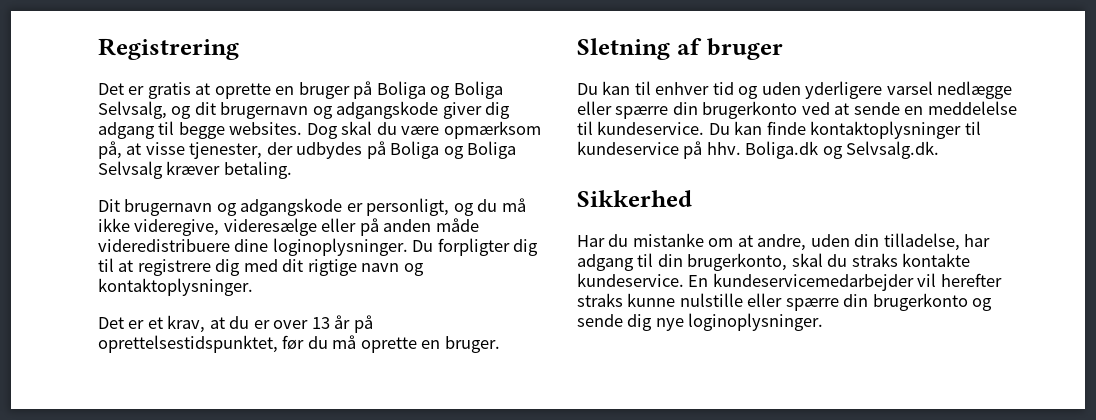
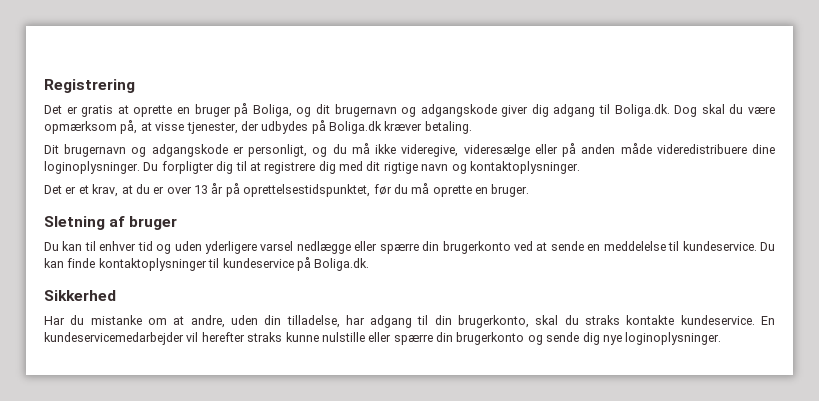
[376,81,503,99] [98,101,167,119] Boliga og Boliga Selvsalg, -> [252,104,292,117] Boliga,
[178,122,303,139] begge websites. -> [614,104,670,117] Boliga.dk.
[390,141,517,159] [98,161,163,179] Boliga og Boliga Selvsalg -> [329,121,382,134] Boliga.dk
[706,141,940,159] hhv. Boliga.dk og Selvsalg.dk. -> [314,258,370,271] Boliga.dk.

